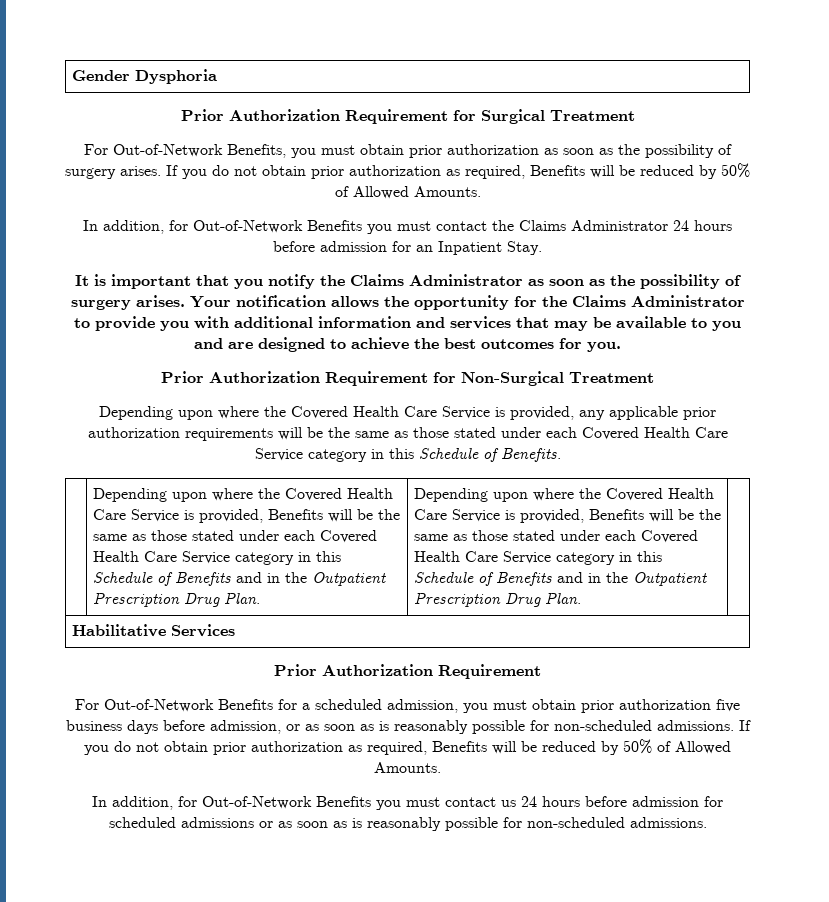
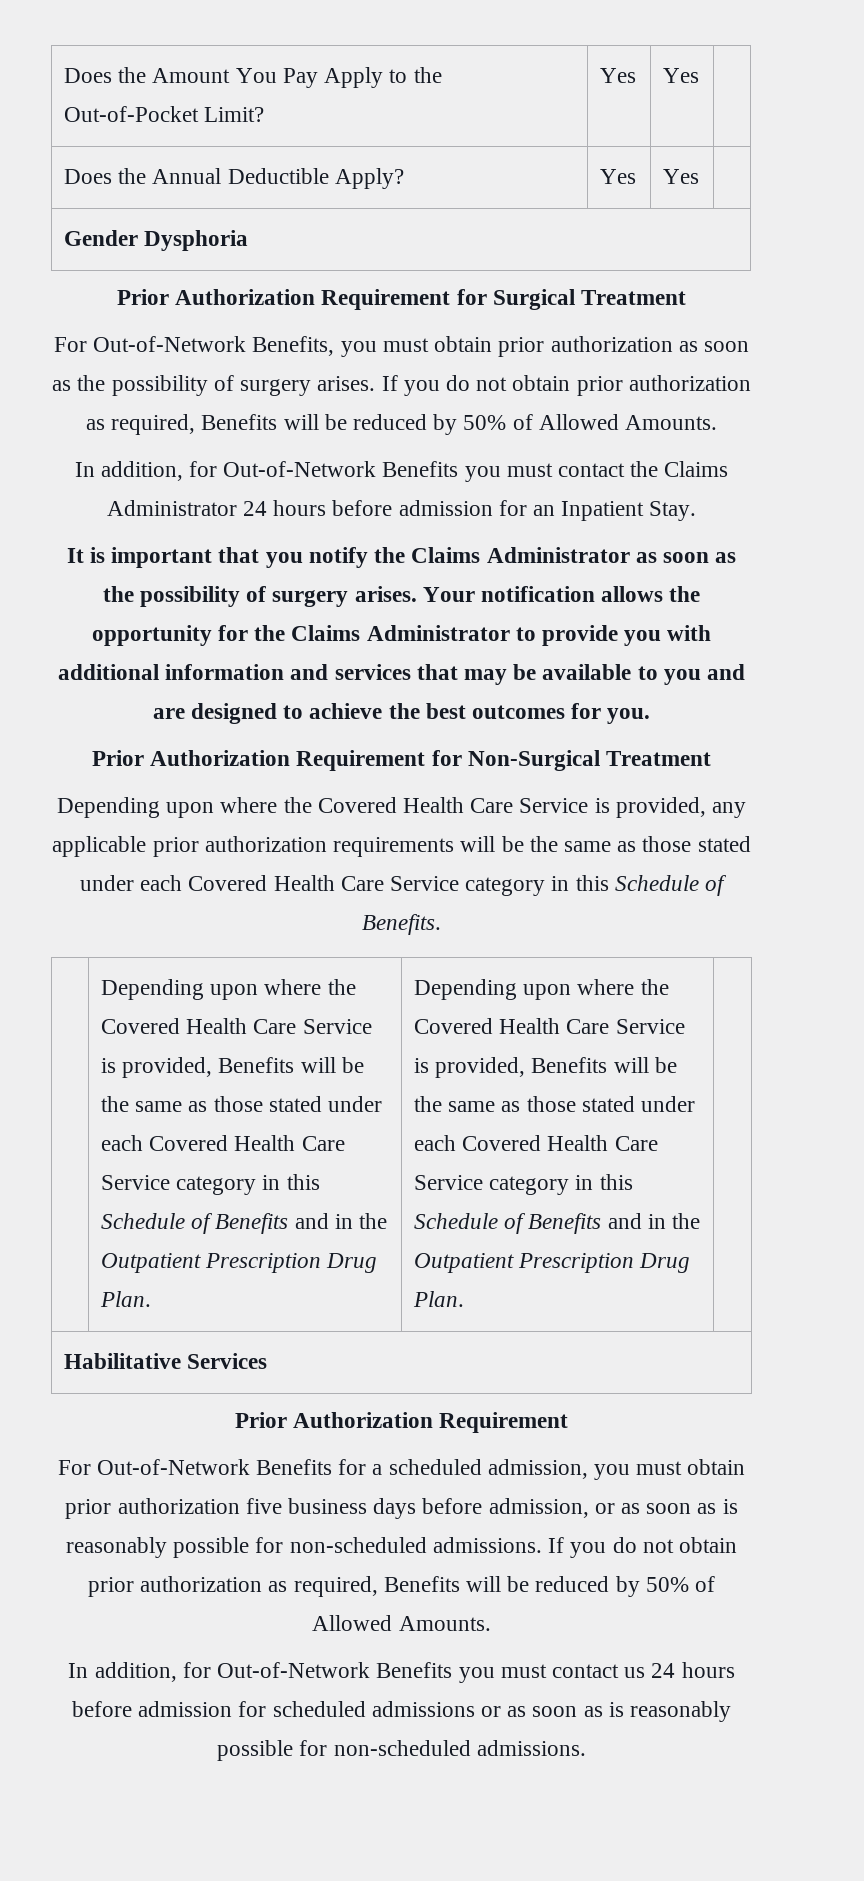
(71, 75) none -> [64,67,442,88] [64,106,265,122] [600,68,637,83] [663,68,700,83] [64,168,404,189] [600,169,637,184] [663,169,700,184] Does the Amount You Pay Apply to the Out-of-Pocket Limit? | Yes | Yes | // Does the Annual Deductible Apply? | Yes | Yes | //

